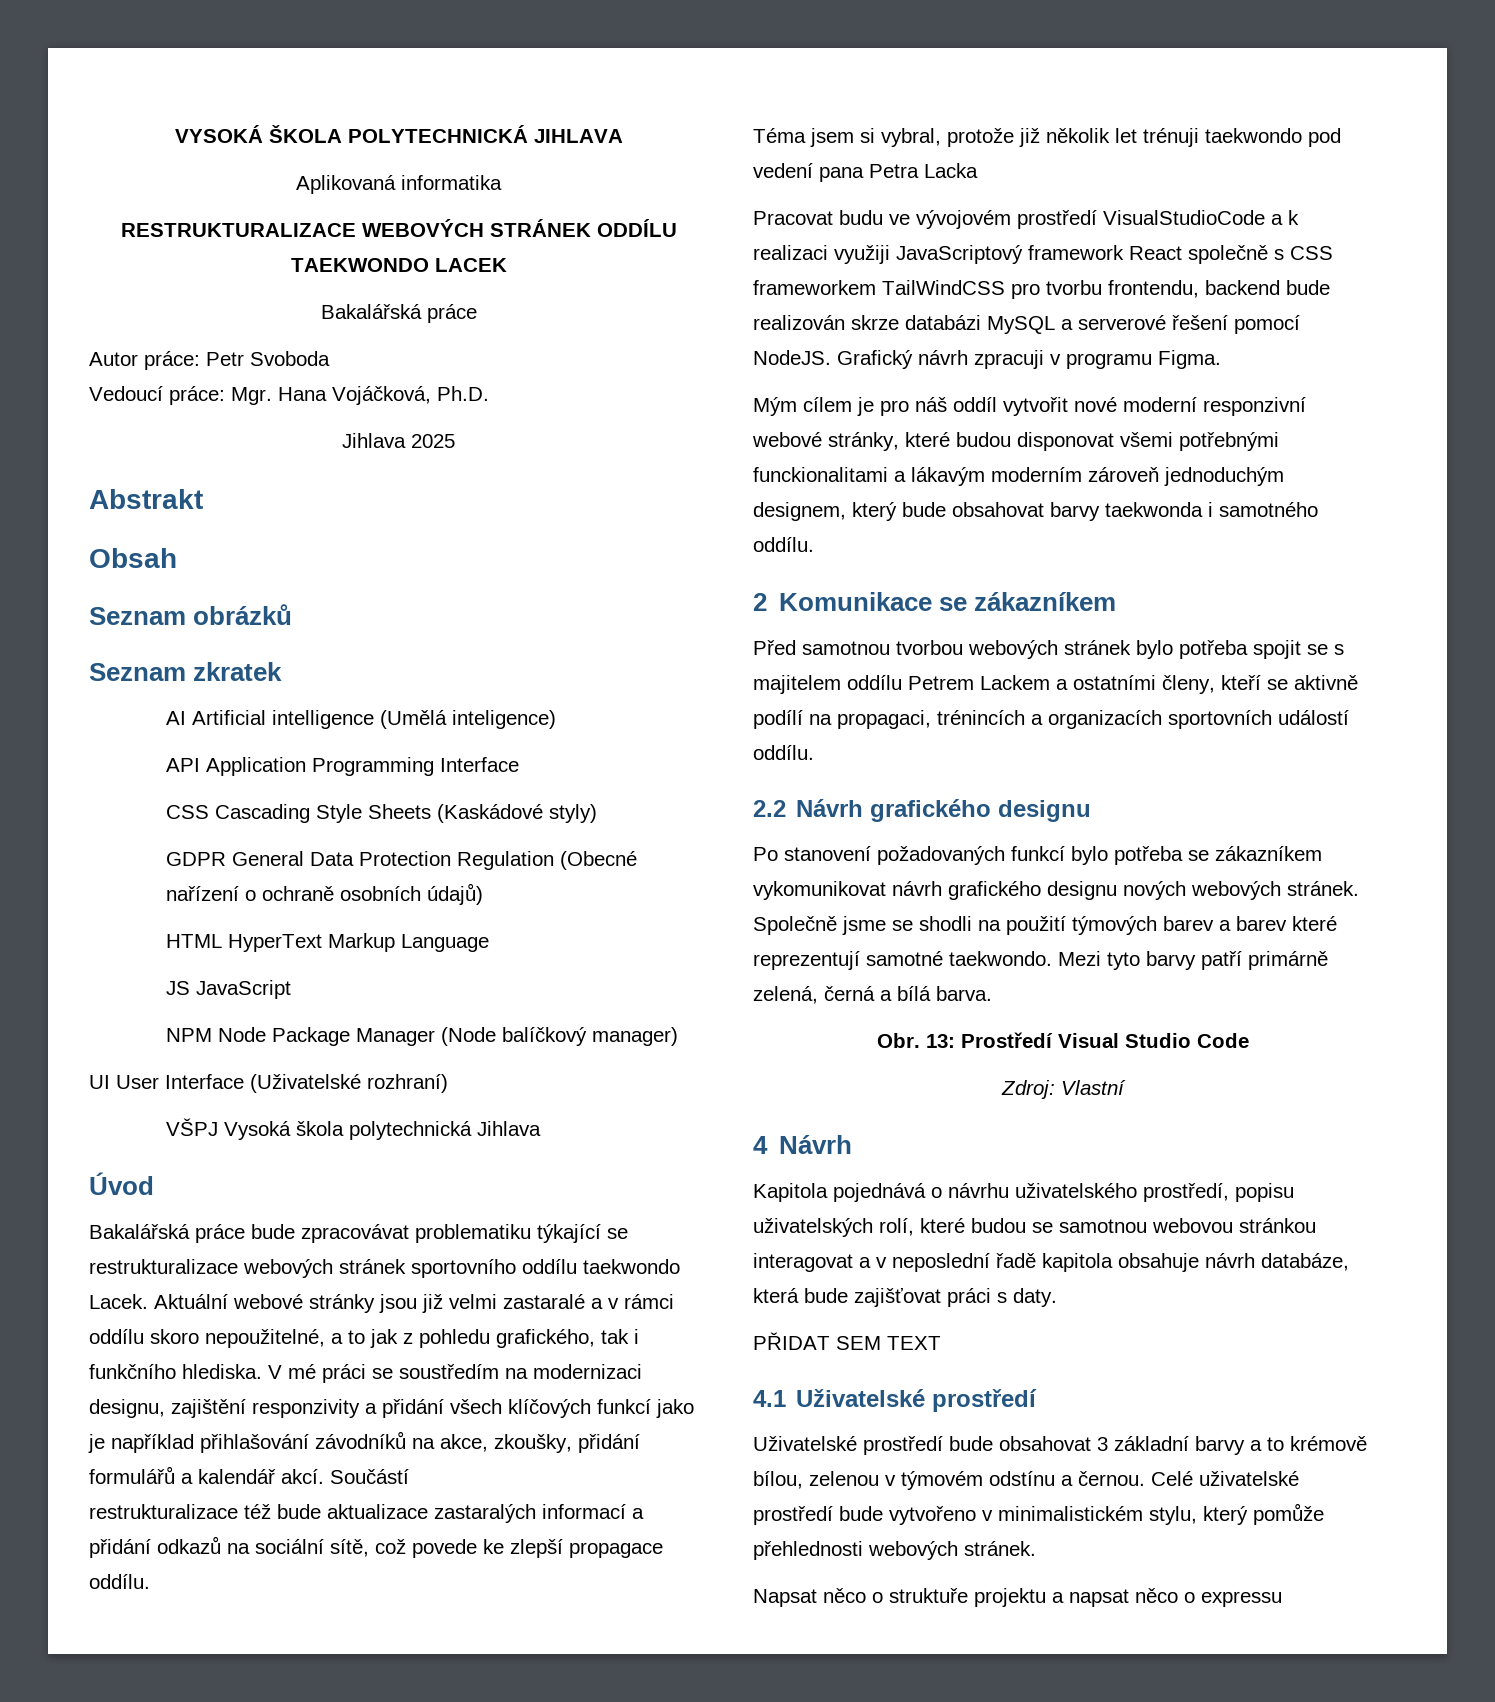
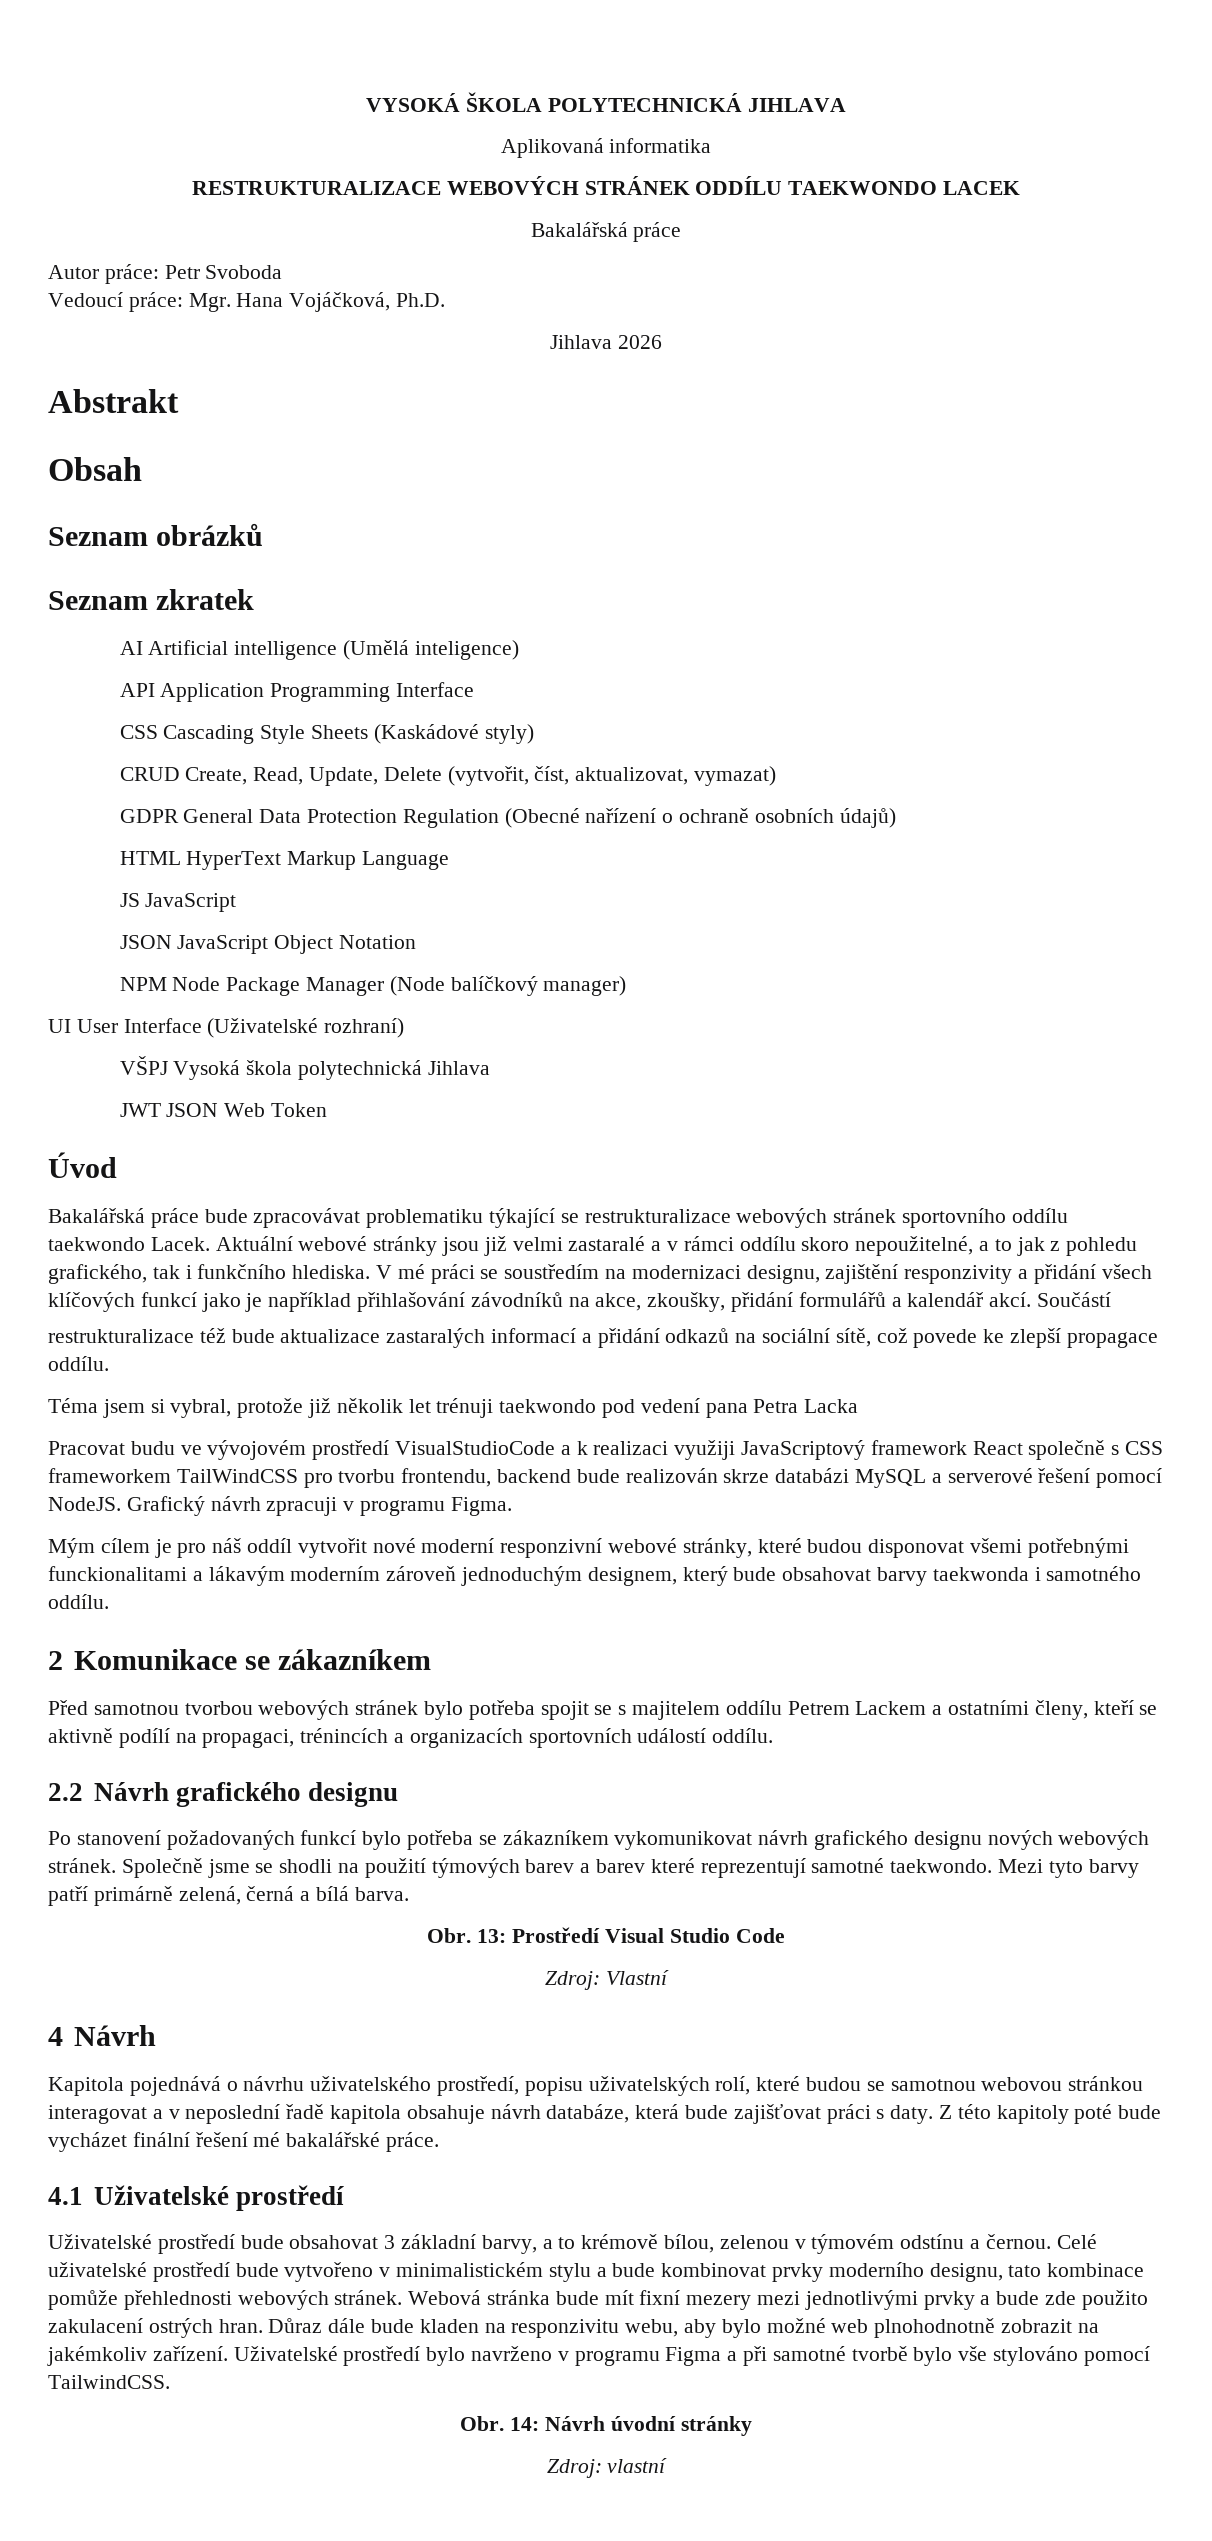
[411,434,455,448] 2025 -> [617,335,662,349] 2026
(597, 813) none -> [119,766,777,786] // CRUD Create, Read, Update, Delete (vytvořit, číst, aktualizovat, vymazat)
(291, 989) none -> [119,935,416,954] // JSON JavaScript Object Notation
(541, 1128) none -> [119,1103,327,1117] // JWT JSON Web Token
[753,1332,941,1350] // PŘIDAT SEM TEXT -> [939,2104,1162,2124] [48,2132,440,2152] Z této kapitoly poté bude vycházet finální řešení mé bakalářské práce.
[1195,1436,1245,1455] barvy -> [481,2235,537,2254] barvy,
[1149,1503,1324,1525] [753,1541,1036,1560] [753,1588,1282,1607] stylu, který pomůže přehlednosti webových stránek. // Napsat něco o struktuře projektu a napsat něco o expressu -> [548,2262,1145,2282] [48,2290,1148,2310] [48,2318,1099,2338] [47,2346,1150,2366] [48,2375,170,2389] [460,2416,752,2436] [546,2458,668,2478] stylu a bude kombinovat prvky moderního designu, tato kombinace pomůže přehlednosti webových stránek. Webová stránka bude mít fixní mezery mezi jednotlivými prvky a bude zde použito zakulacení ostrých hran. Důraz dále bude kladen na responzivitu webu, aby bylo možné web plnohodnotně zobrazit na jakémkoliv zařízení. Uživatelské prostředí bylo navrženo v programu Figma a při samotné tvorbě bylo vše stylováno pomocí TailwindCSS. // Obr. 14: Návrh úvodní stránky // Zdroj: vlastní

